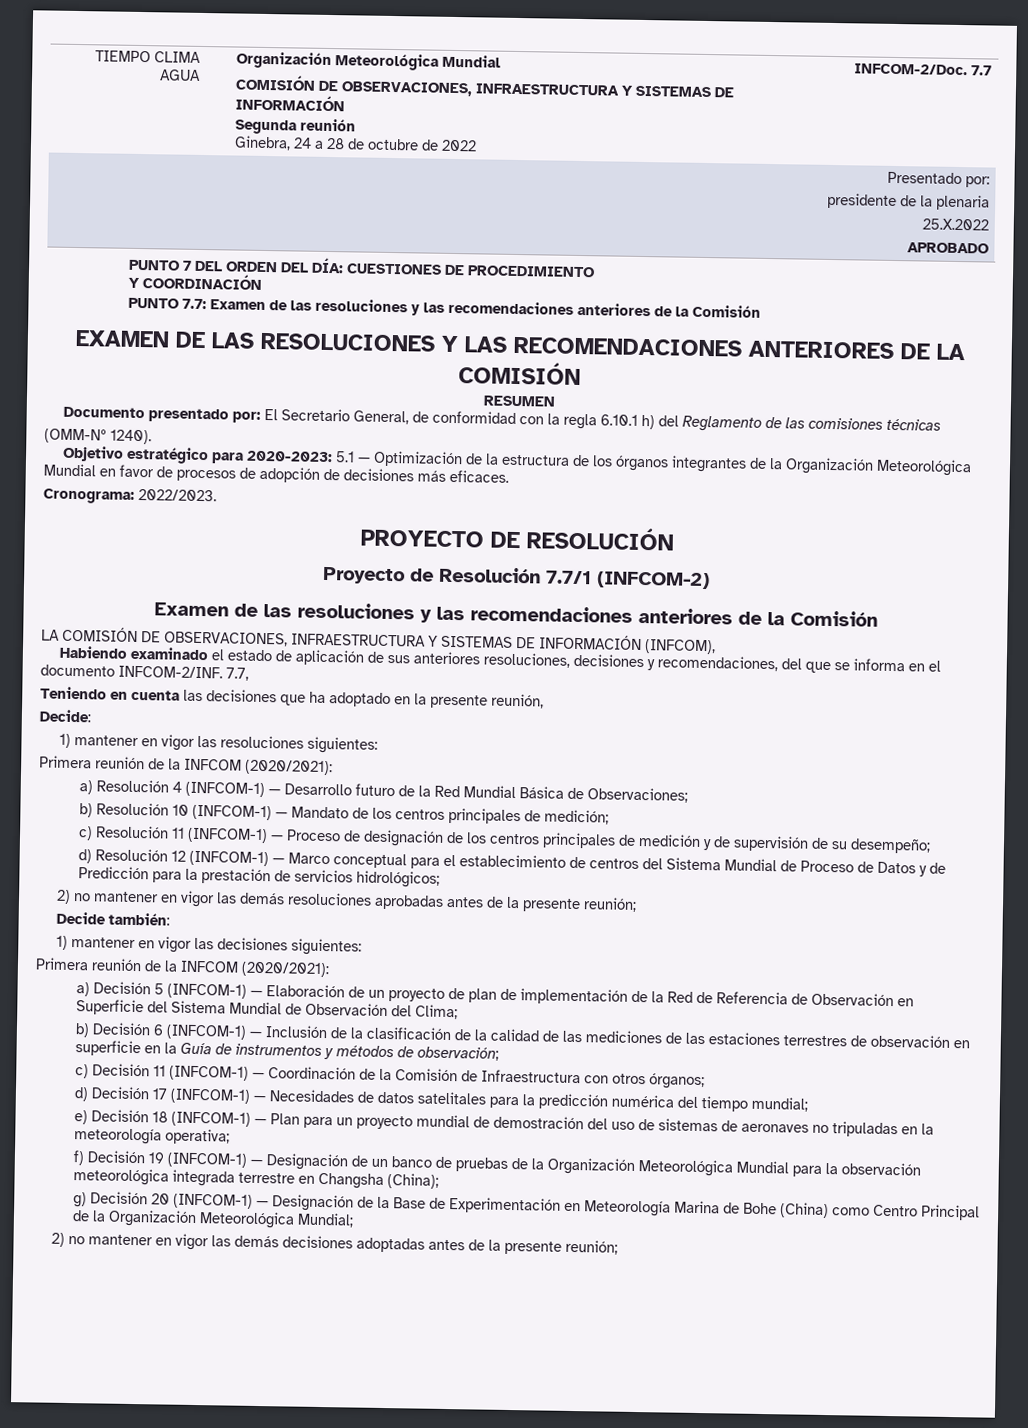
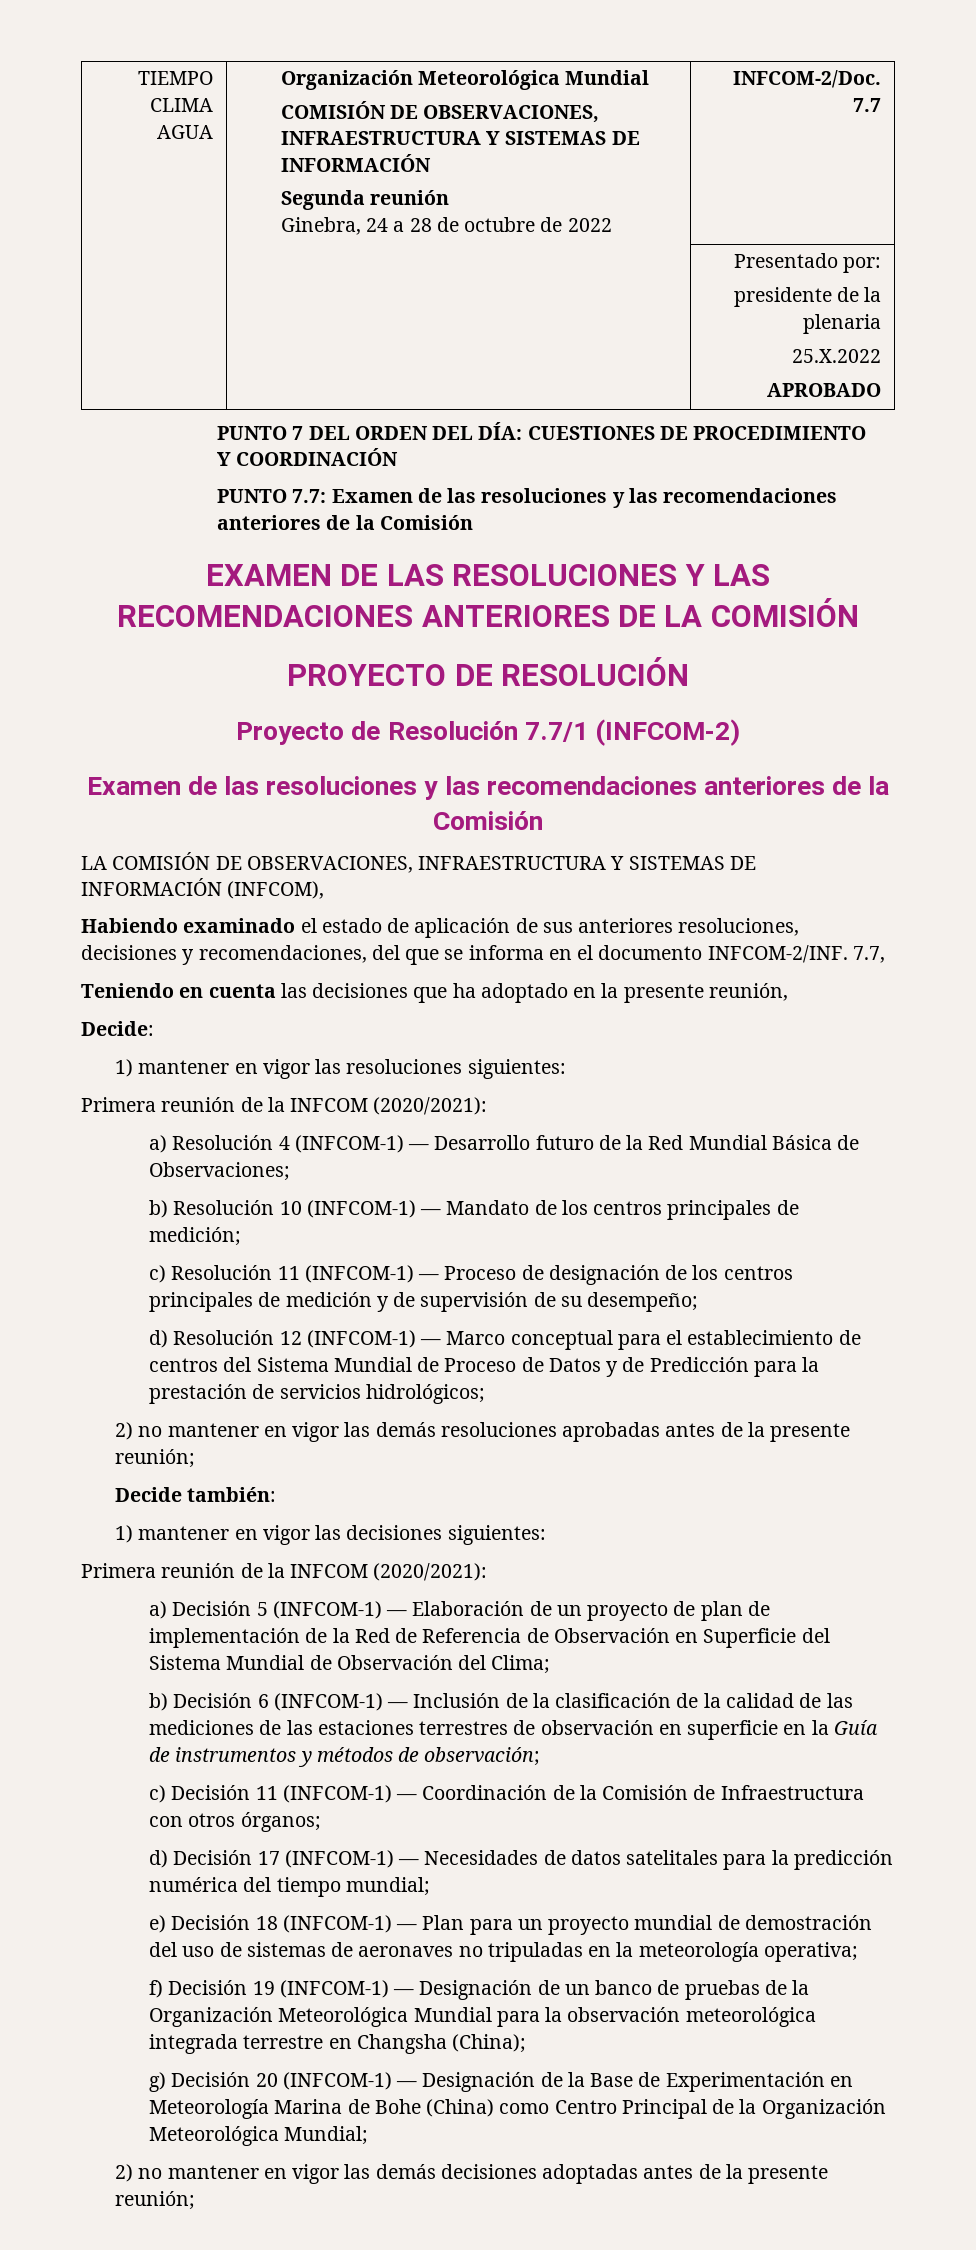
[482,395,556,407] [63,406,942,432] [44,428,152,445] [62,445,973,477] [43,463,509,483] [43,488,217,504] // RESUMEN // Documento presentado por: El Secretario General, de conformidad con la regla 6.10.1 h) del Reglamento de las comisiones técnicas // (OMM-Nº 1240). // Objetivo estratégico para 2020-2023: 5.1 — Optimización de la estructura de los órganos integrantes de la Organización Meteorológica Mundial en favor de procesos de adopción de decisiones más eficaces. // Cronograma: 2022/2023. -> (859, 612) none

